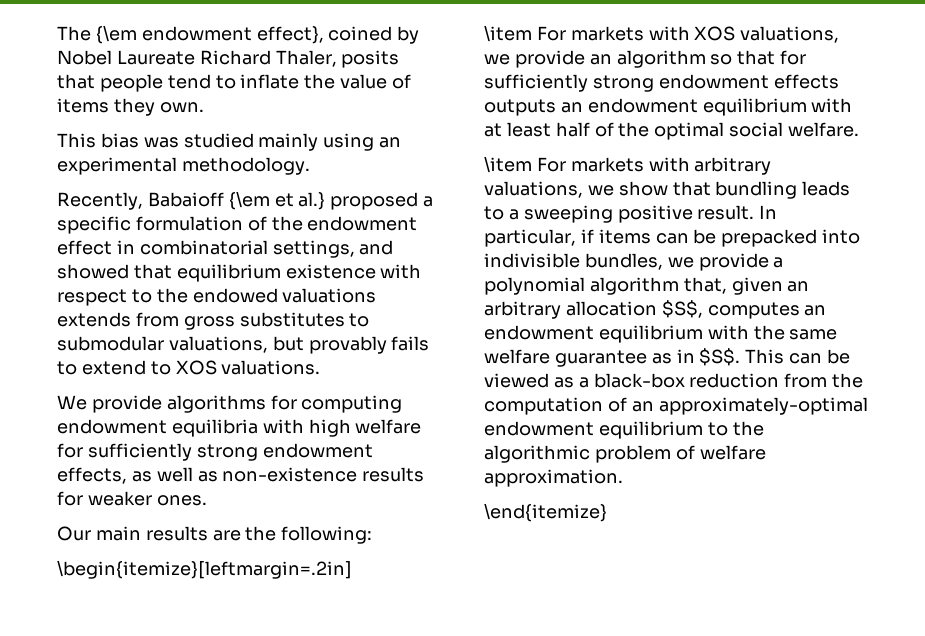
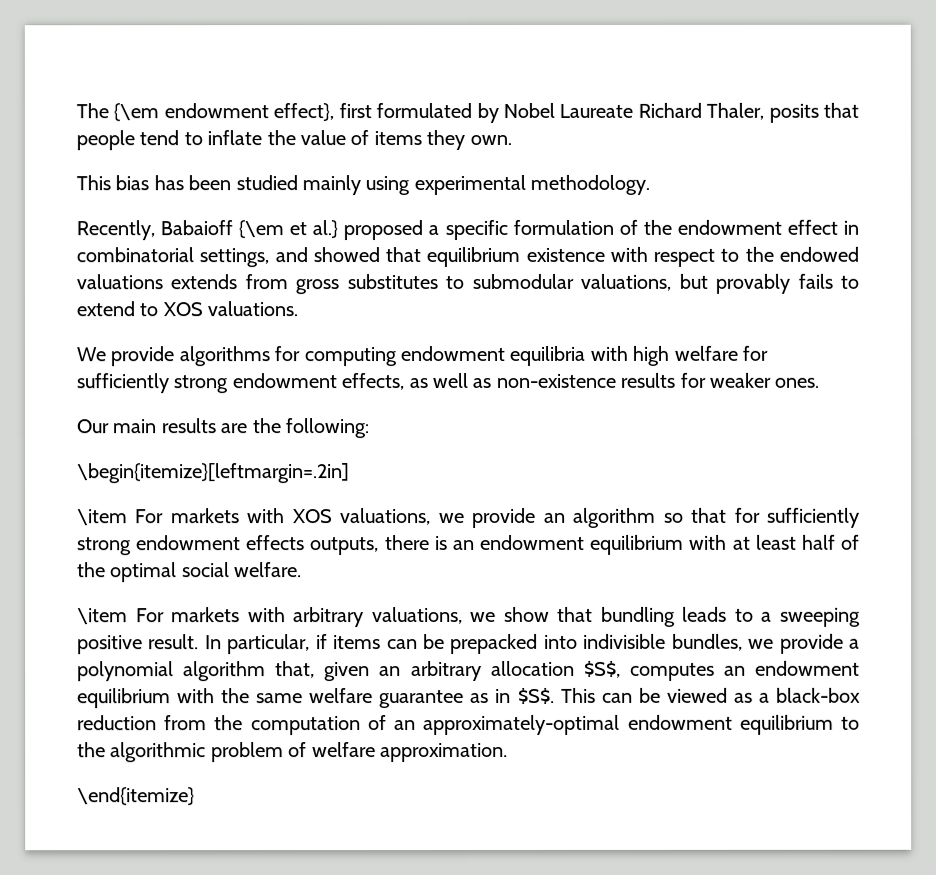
[328,26,393,41] coined -> [338,102,473,119] first formulated
[143,137,179,148] was -> [153,175,232,191] has been
[379,137,402,148] an -> (411, 186) none
[484,99,556,116] outputs -> [310,535,448,556] outputs, there is

